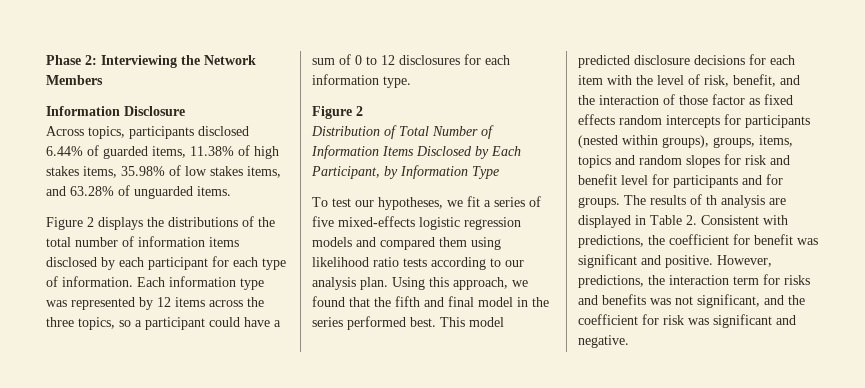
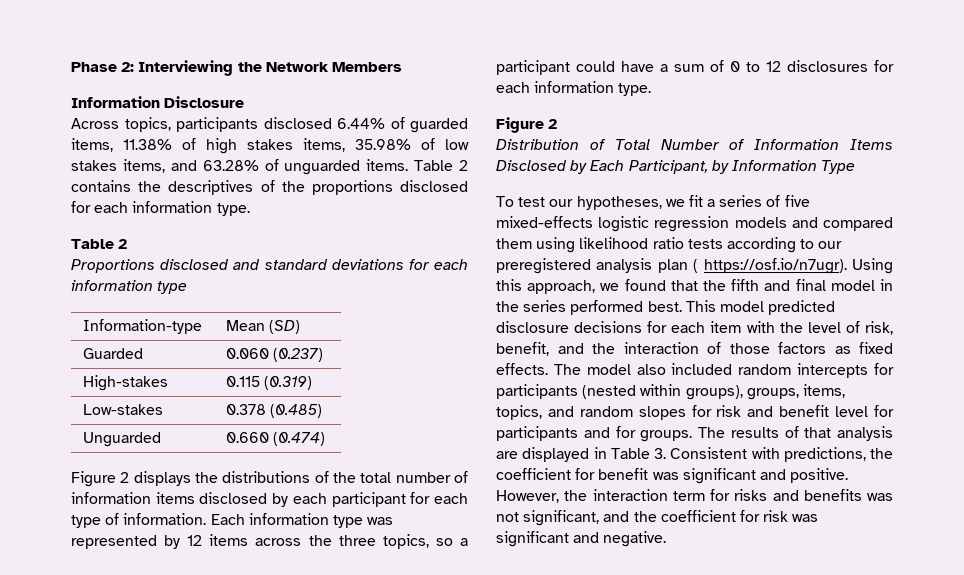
(231, 191) none -> [414,160,468,171] [71,180,468,195] [71,201,250,216] [71,239,128,249] [71,259,469,273] [71,280,188,294] [82,319,202,334] [225,320,301,334] [82,348,143,359] [225,348,324,362] [82,375,168,391] [225,376,313,390] [82,404,163,415] [225,404,323,418] [82,432,161,447] [225,432,326,446] Table 2 contains the descriptives of the proportions disclosed for each information type. // Table 2 // Proportions disclosed and standard deviations for each information type // Information-type | Mean (SD) // Guarded | 0.060 (0.237) // High-stakes | 0.115 (0.319) // Low-stakes | 0.378 (0.485) // Unguarded | 0.660 (0.474)
[312,277,388,290] analysis plan. -> [496,258,847,274] preregistered analysis plan ( https://osf.io/n7ugr).
[712,94,745,105] factor -> [778,342,826,354] factors
[578,114,615,125] effects -> [496,363,733,375] effects. The model also included
[578,155,611,168] topics -> [496,405,542,420] topics,
[706,195,717,205] th -> [804,427,832,438] that
[686,215,697,225] 2. -> [654,448,666,459] 3.
[578,275,644,288] predictions, -> (559, 496) none

